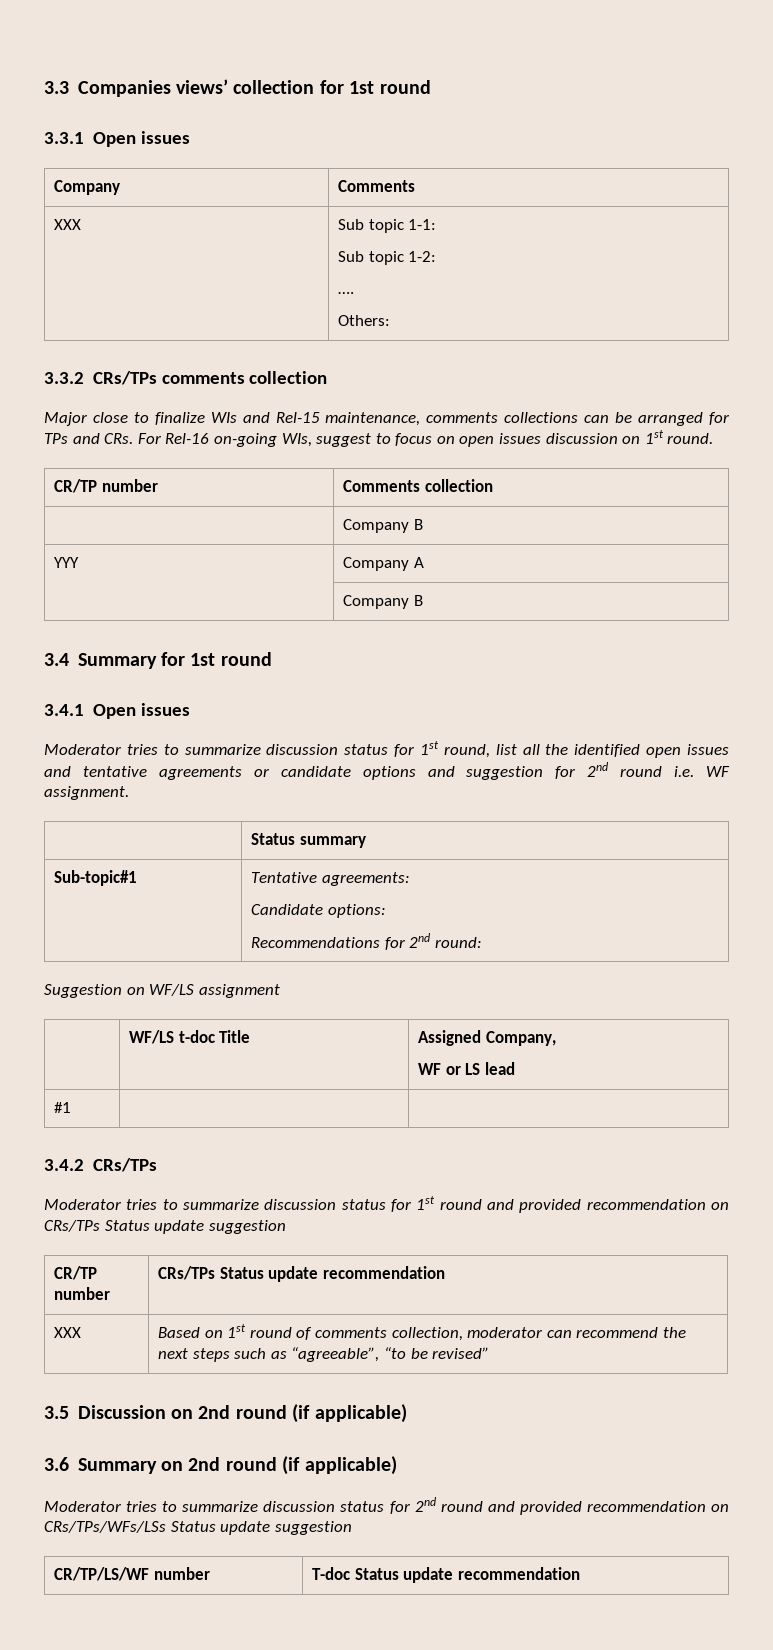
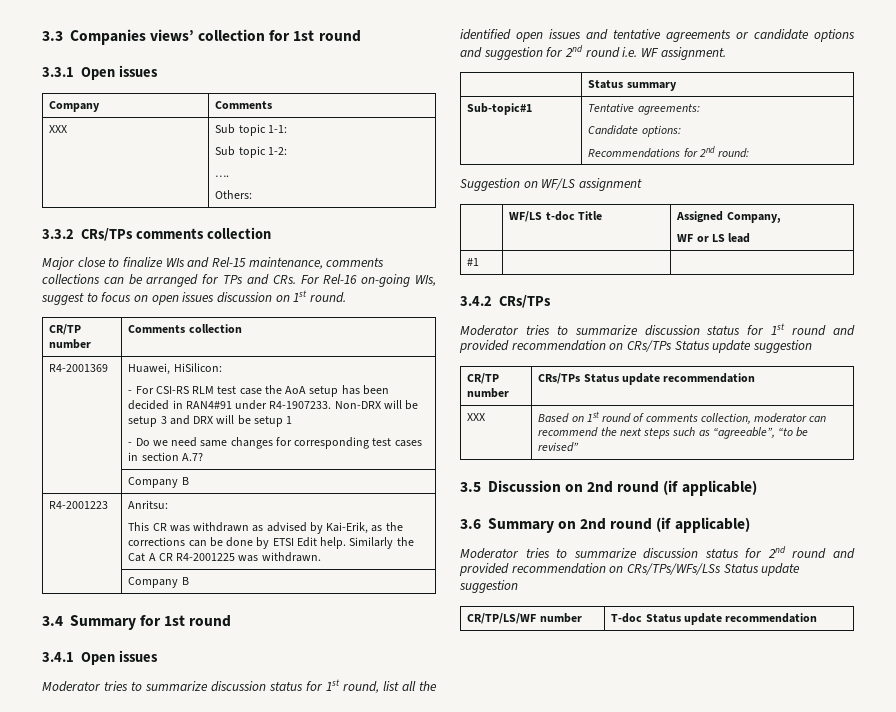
[343,519,423,533] [54,557,80,568] [343,557,424,571] | Company B // YYY | Company A -> [49,364,109,372] [128,363,222,375] [128,385,389,397] [128,400,419,410] [128,415,293,427] [128,437,422,449] [128,452,203,461] [128,477,189,488] [49,501,109,509] [128,500,169,509] [128,522,403,534] [128,537,414,549] [128,552,321,562] R4-2001369 | Huawei, HiSilicon: // - For CSI-RS RLM test case the AoA setup has been decided in RAN4#91 under R4-1907233. Non-DRX will be setup 3 and DRX will be setup 1 // - Do we need same changes for corresponding test cases in section A.7? // | Company B // R4-2001223 | Anritsu: // This CR was withdrawn as advised by Kai-Erik, as the corrections can be done by ETSI Edit help. Similarly the Cat A CR R4-2001225 was withdrawn.

